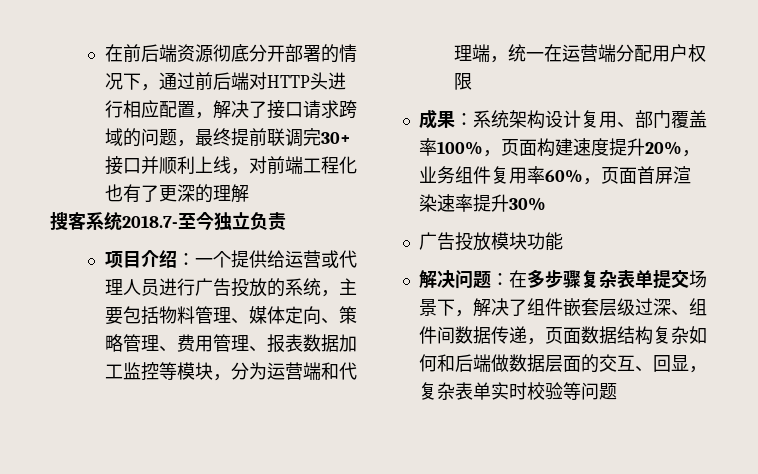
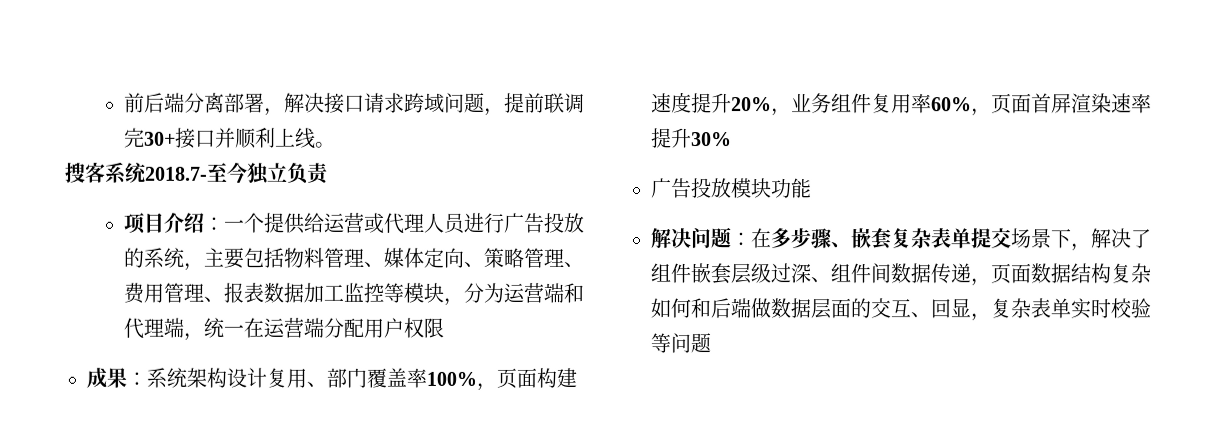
[104,44,357,63] [104,72,346,91] [104,100,357,119] [104,128,231,147] 在前后端资源彻底分开部署的情况下，通过前后端对HTTP头进行相应配置，解决了接口请求跨域的问题，最终 -> [123,92,505,116] 前后端分离部署，解决接口请求跨域问题，
[230,156,357,175] [104,184,249,203] ，对前端工程化也有了更深的理解 -> [314,141,336,148] 。
(581, 279) none -> [830,228,891,250] 、嵌套

